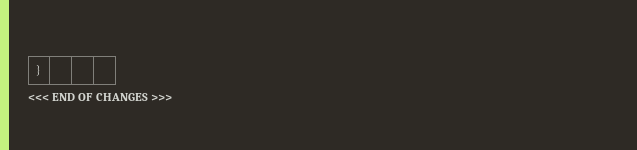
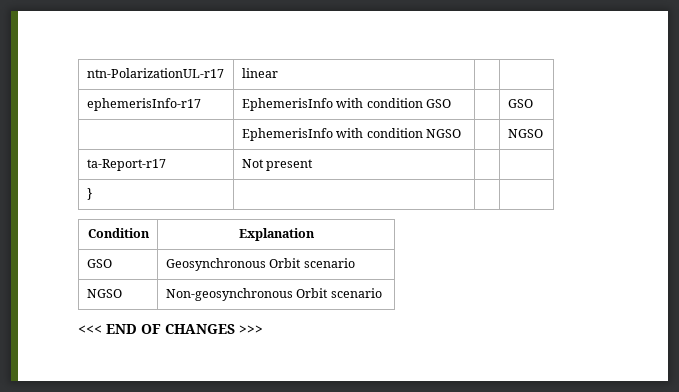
[35,65,41,76] } | | | -> [86,68,224,78] [241,68,278,78] [86,98,201,111] [241,98,452,111] [507,99,533,108] [241,128,462,141] [507,129,543,138] [86,159,166,171] [241,159,314,171] [86,188,92,200] [87,228,150,238] [238,228,315,241] [86,259,112,268] [165,258,355,271] [86,289,122,298] [165,288,382,301] ntn-PolarizationUL-r17 | linear | | // ephemerisInfo-r17 | EphemerisInfo with condition GSO | | GSO // | EphemerisInfo with condition NGSO | | NGSO // ta-Report-r17 | Not present | | // } | | | // Condition | Explanation // GSO | Geosynchronous Orbit scenario // NGSO | Non-geosynchronous Orbit scenario

